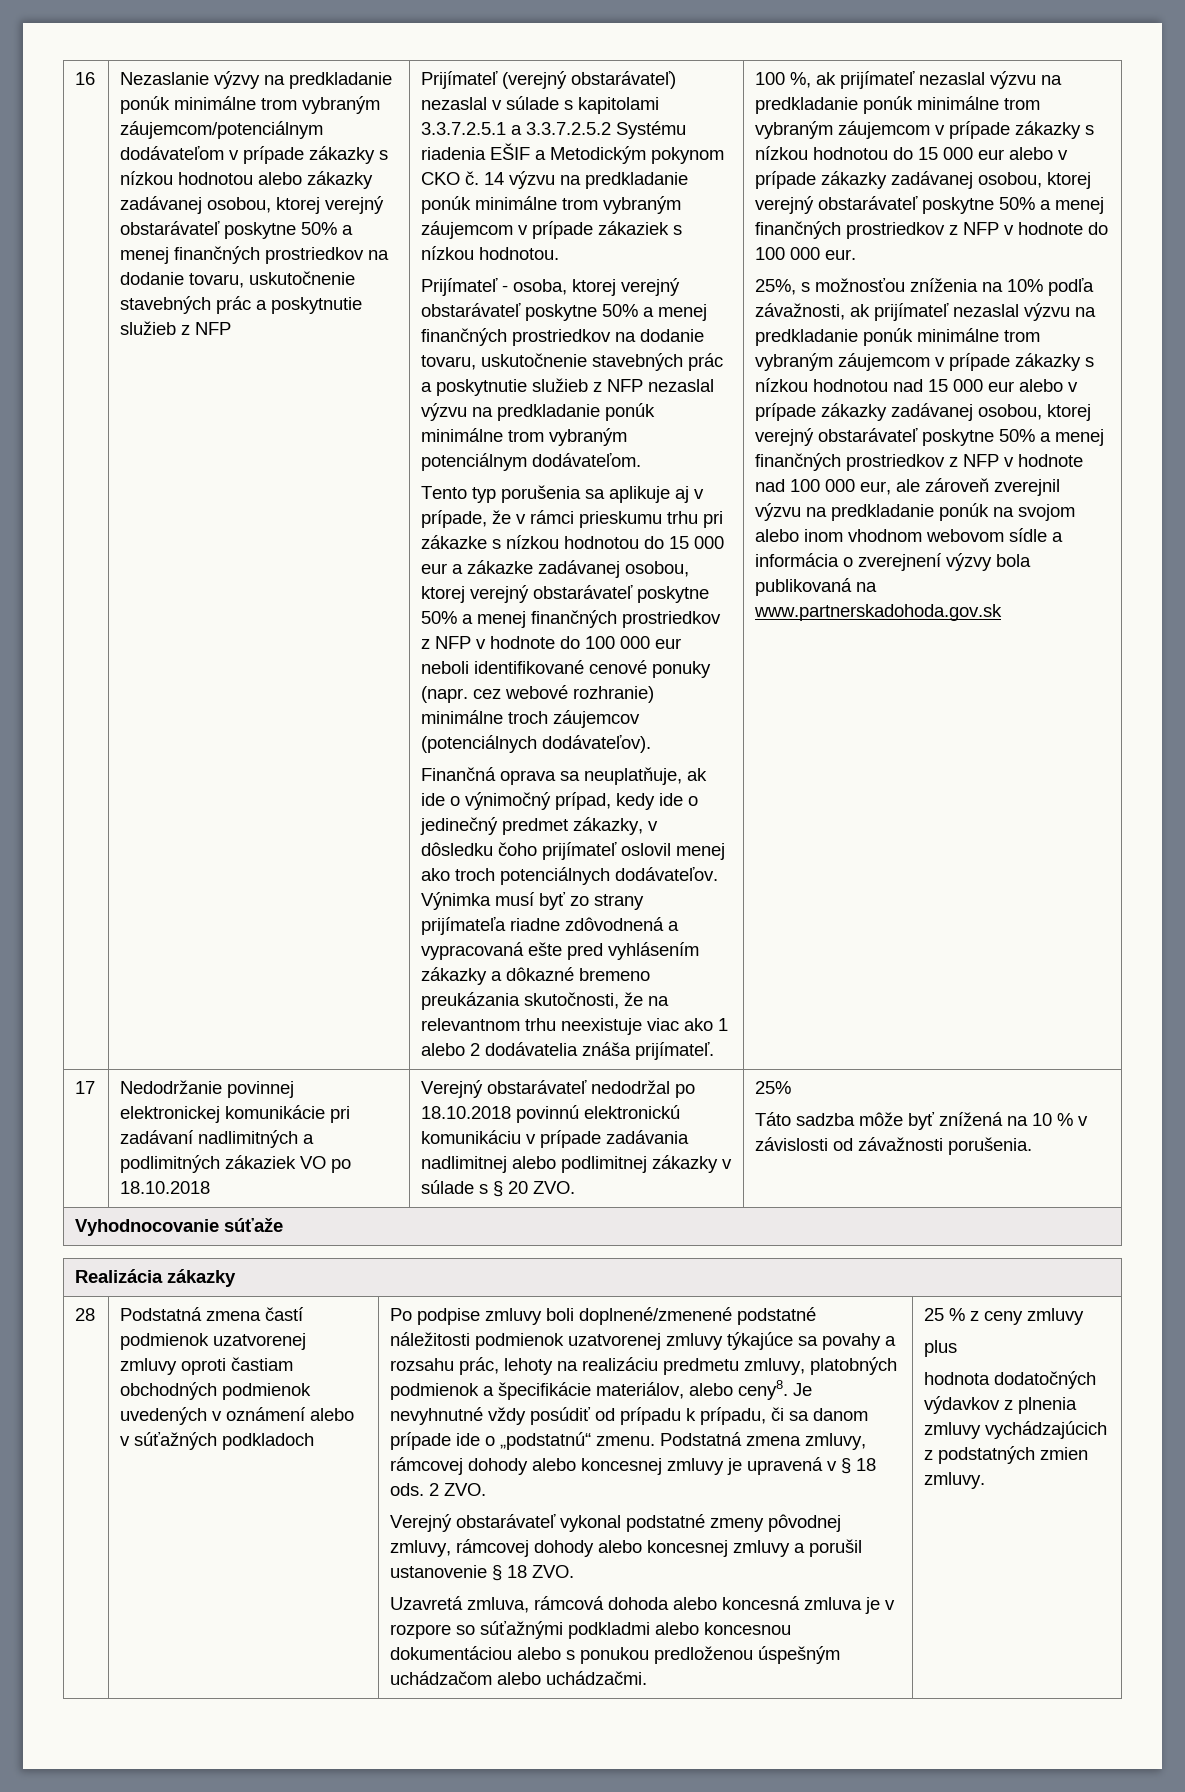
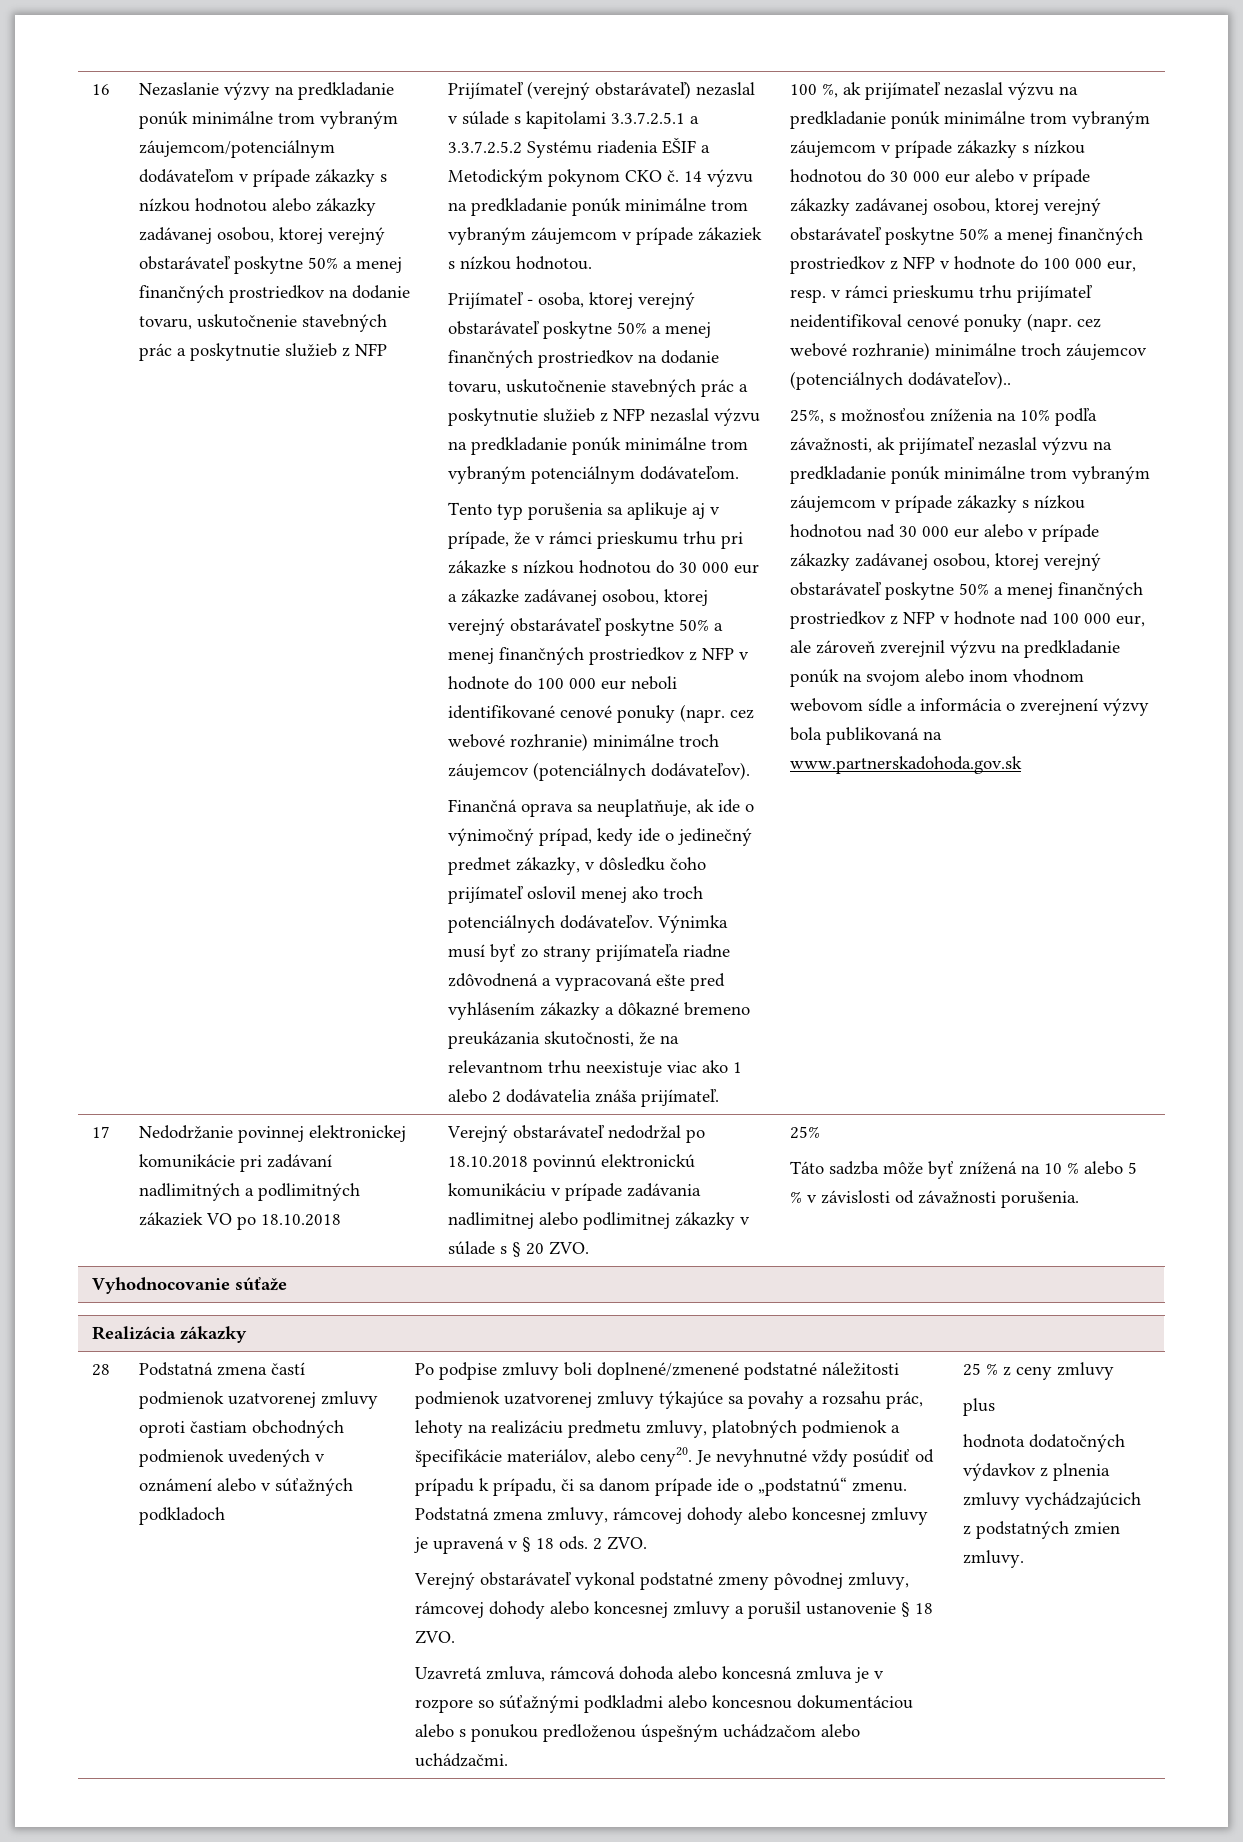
[669,536,690,549] 15 -> [679,562,698,573] 30
[918,147,939,160] 15 -> [890,171,909,182] 30
[825,249,857,260] eur. -> [1107,260,1137,272] [790,285,1093,303] [790,313,1102,332] [790,342,1148,360] [790,371,1012,390] eur, resp. v rámci prieskumu trhu prijímateľ neidentifikoval cenové ponuky (napr. cez webové rozhranie) minimálne troch záujemcov (potenciálnych dodávateľov)..
[928,379,949,392] 15 -> [899,526,918,537] 30
(1074, 1119) none -> [1084,1161,1138,1175] [790,1191,803,1203] alebo 5 %
[738,1380,789,1400] ceny8. -> [640,1447,693,1467] ceny20.

